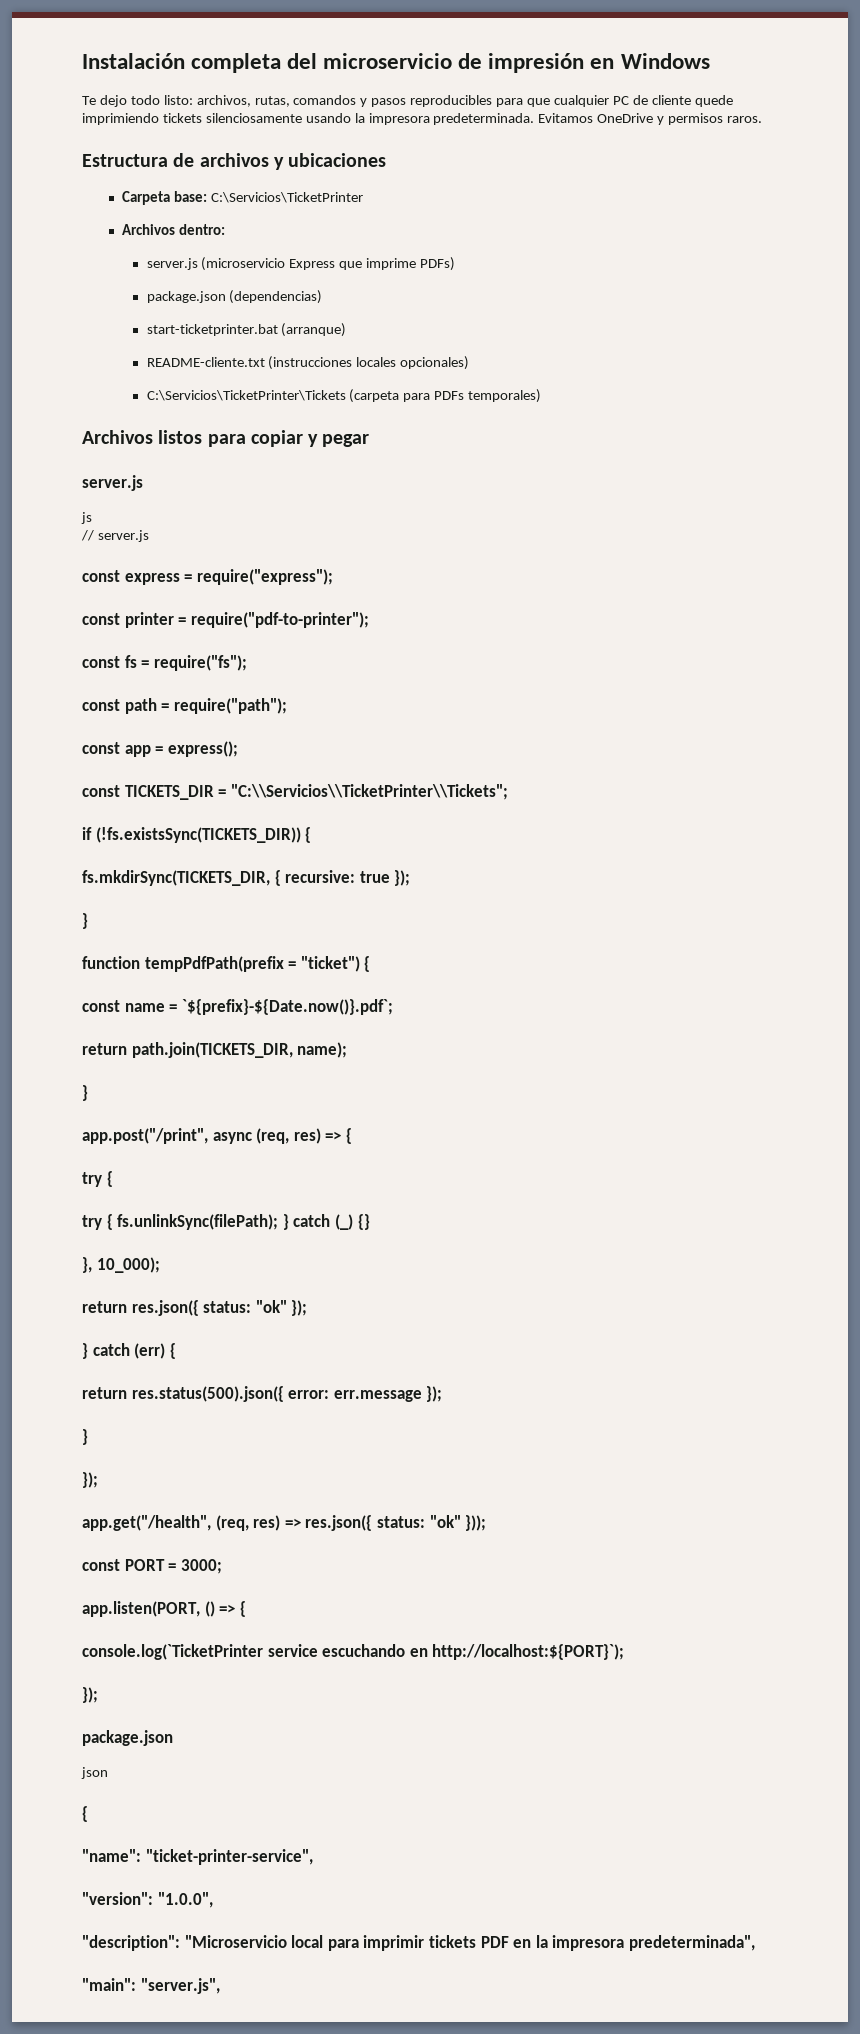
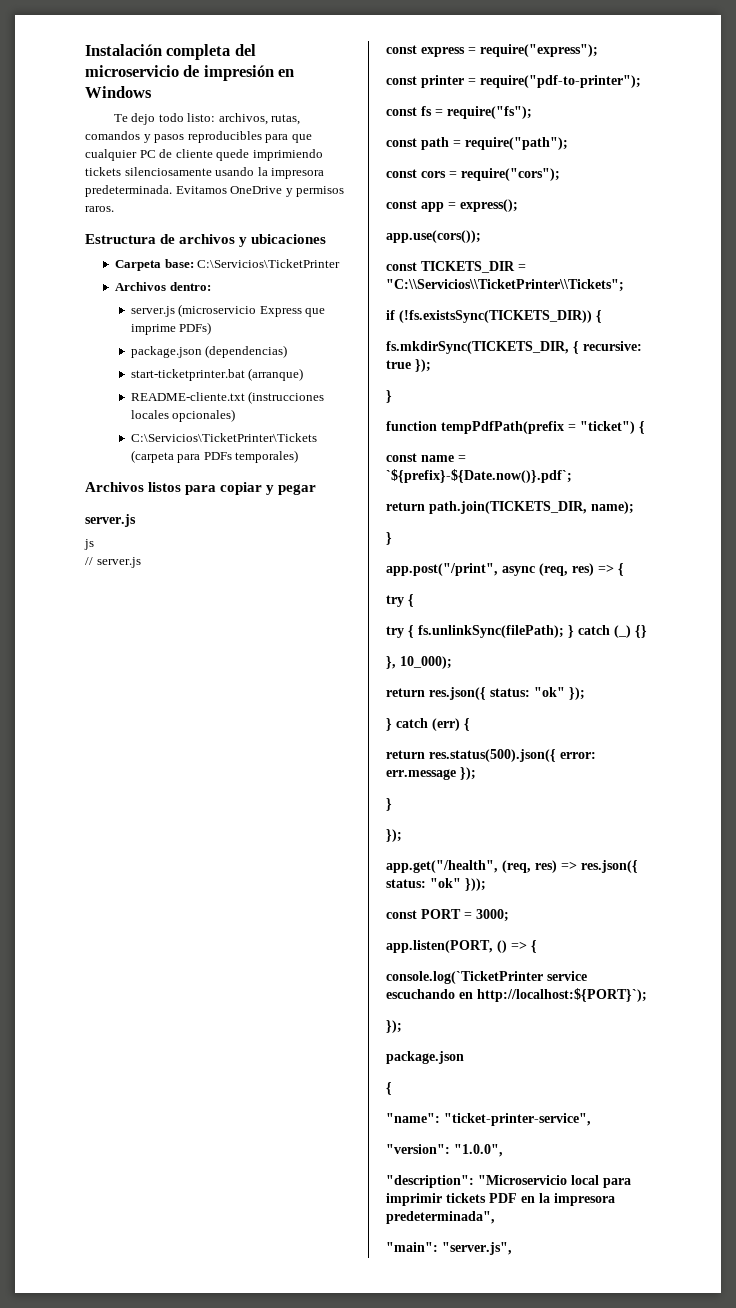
(287, 706) none -> [386,168,560,181] // const cors = require("cors");
(238, 749) none -> [386,230,481,243] // app.use(cors());
[81,1767,108,1779] // json -> (464, 1057) none

